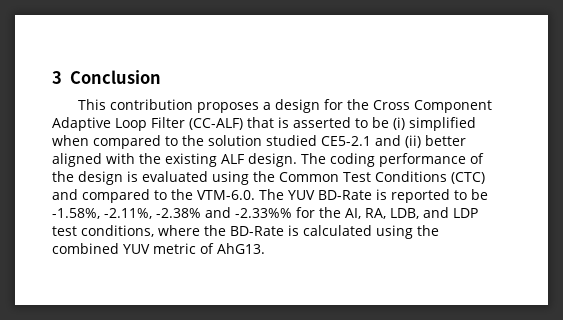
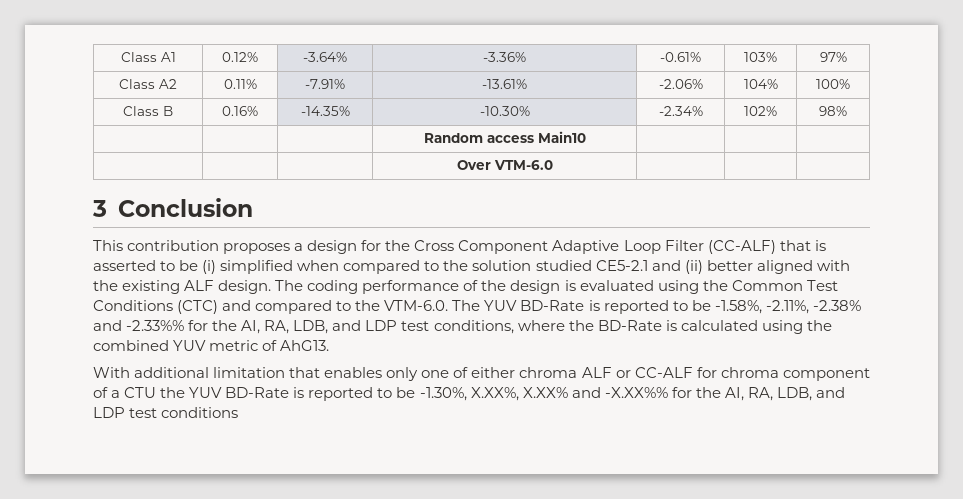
(52, 77) none -> [120,52,176,62] [222,52,258,62] [303,52,347,62] [483,52,526,62] [660,52,701,62] [744,52,777,62] [819,52,847,62] [119,79,177,89] [223,79,257,89] [305,79,345,89] [482,79,527,89] [658,79,703,89] [743,79,778,89] [816,79,850,89] [123,106,173,116] [222,106,258,116] [300,106,350,116] [479,106,530,116] [658,106,703,116] [744,106,777,116] [819,106,847,116] [423,131,586,143] [456,160,553,170] Class A1 | 0.12% | -3.64% | -3.36% | -0.61% | 103% | 97% // Class A2 | 0.11% | -7.91% | -13.61% | -2.06% | 104% | 100% // Class B | 0.16% | -14.35% | -10.30% | -2.34% | 102% | 98% // | | | Random access Main10 | | | // | | | Over VTM-6.0 | | | //
(265, 248) none -> [93,367,870,381] [93,387,845,401] [93,407,239,418] // With additional limitation that enables only one of either chroma ALF or CC-ALF for chroma component of a CTU the YUV BD-Rate is reported to be -1.30%, X.XX%, X.XX% and -X.XX%% for the AI, RA, LDB, and LDP test conditions

